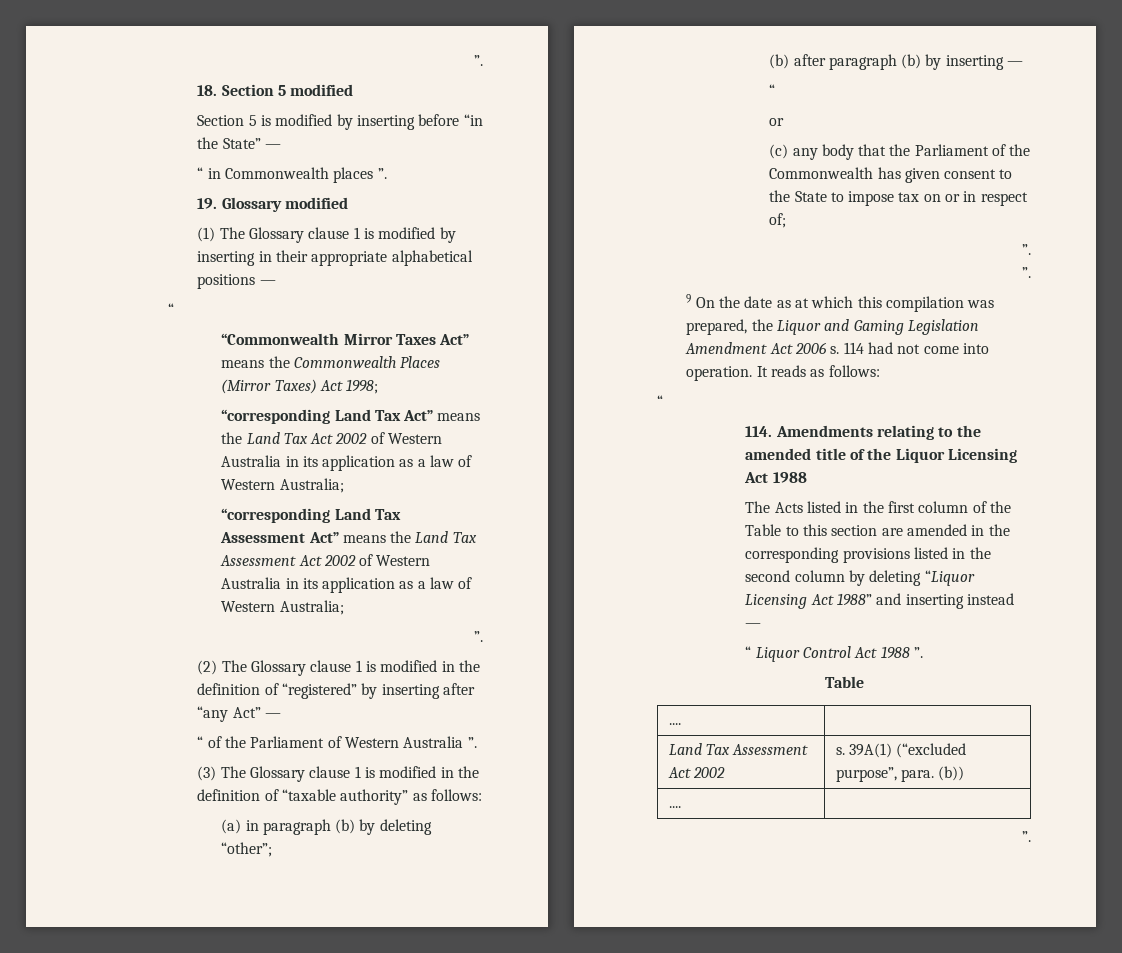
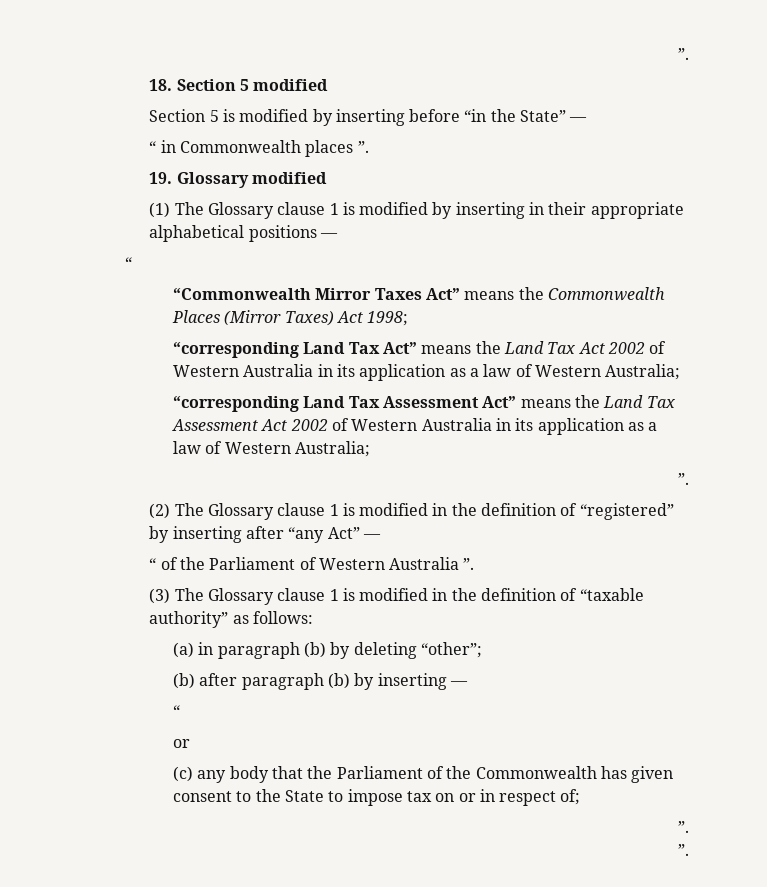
[686,294,995,312] [686,319,980,335] [685,342,990,354] [686,365,880,381] [657,395,663,407] [745,425,981,440] [745,448,1017,463] [744,472,807,483] [745,501,1011,513] [745,524,1010,536] [745,547,991,563] [745,570,975,586] [745,593,1014,609] [745,623,762,628] [745,646,923,662] [824,676,864,688] [668,723,681,725] [668,743,809,755] [667,767,726,778] [835,743,967,758] [835,766,965,782] [668,806,681,808] [1022,831,1031,842] // 9 On the date as at which this compilation was prepared, the Liquor and Gaming Legislation Amendment Act 2006 s. 114 had not come into operation. It reads as follows: // “ // 114. Amendments relating to the amended title of the Liquor Licensing Act 1988 // The Acts listed in the first column of the Table to this section are amended in the corresponding provisions listed in the second column by deleting “Liquor Licensing Act 1988” and inserting instead — // “ Liquor Control Act 1988 ”. // Table // .... | // Land Tax Assessment Act 2002 | s. 39A(1) (“excluded purpose”, para. (b)) // .... | // ”. -> (689, 850) none

